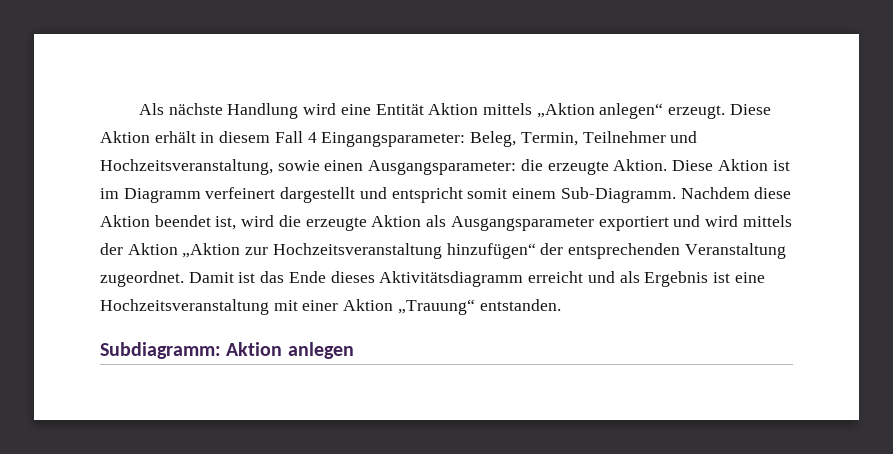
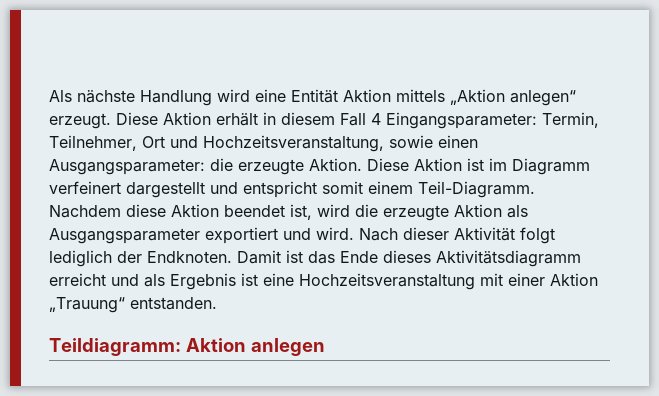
[470,131,666,147] Beleg, Termin, Teilnehmer -> [542,112,599,128] [49,135,165,151] Termin, Teilnehmer, Ort
[560,187,676,203] Sub-Diagramm. -> [418,181,535,198] Teil-Diagramm.
[704,215,792,227] [100,243,786,259] [100,271,184,287] wird mittels der Aktion „Aktion zur Hochzeitsveranstaltung hinzufügen“ der entsprechenden Veranstaltung zugeordnet. -> [316,227,555,244] [49,250,232,267] wird. Nach dieser Aktivität folgt lediglich der Endknoten.
[100,342,221,359] Subdiagramm: -> [49,338,181,356] Teildiagramm:

